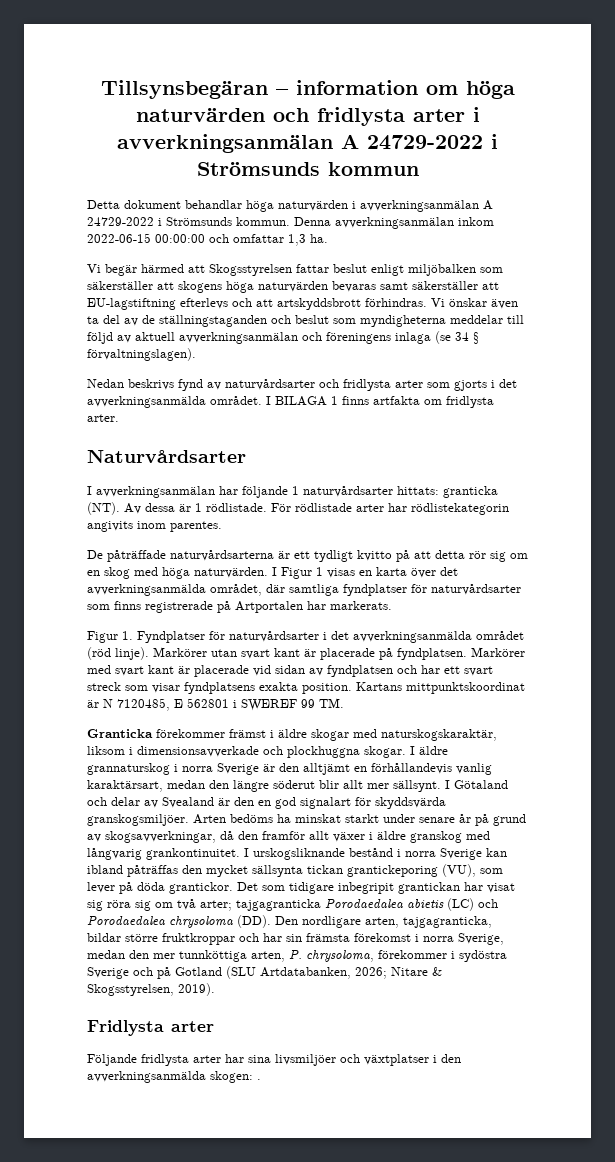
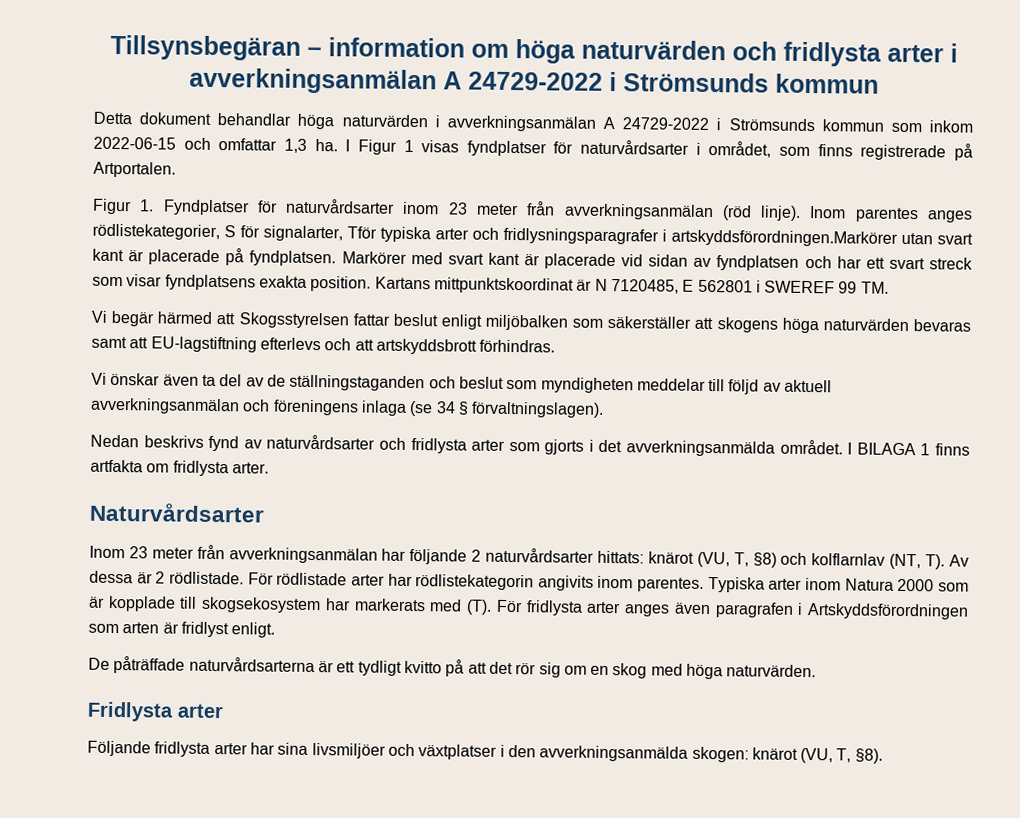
[236,217,454,229] kommun. Denna avverkningsanmälan -> [821,119,922,133] kommun som
[155,234,205,243] 00:00:00 -> (176, 143) none
(328, 238) none -> [345,139,973,161] [93,161,176,178] [92,198,974,223] [92,223,973,247] [92,248,974,271] [92,274,889,294] I Figur 1 visas fyndplatser för naturvårdsarter i området, som finns registrerade på Artportalen. // Figur 1. Fyndplatser för naturvårdsarter inom 23 meter från avverkningsanmälan (röd linje). Inom parentes anges rödlistekategorier, S för signalarter, Tför typiska arter och fridlysningsparagrafer i artskyddsförordningen.Markörer utan svart kant är placerade på fyndplatsen. Markörer med svart kant är placerade vid sidan av fyndplatsen och har ett svart streck som visar fyndplatsens exakta position. Kartans mittpunktskoordinat är N 7120485, E 562801 i SWEREF 99 TM.
[412,281,478,290] säkerställer -> (127, 342) none
(427, 302) none -> (556, 346) //
[360,315,446,327] myndigheterna -> [540,377,634,394] myndigheten
[87,486,92,495] I -> [89,544,225,560] Inom 23 meter från
[292,486,299,495] 1 -> [471,549,482,562] 2
[443,486,498,498] [87,502,120,515] granticka (NT). -> [647,551,946,570] knärot (VU, T, §8) och kolflarnlav (NT, T).
[195,503,202,512] 1 -> [155,571,166,584] 2
(222, 526) none -> [707,577,969,593] [88,595,970,620] [88,621,276,638] Typiska arter inom Natura 2000 som är kopplade till skogsekosystem har markerats med (T). För fridlysta arter anges även paragrafen i Artskyddsförordningen som arten är fridlyst enligt.
[435,550,465,559] detta -> [488,661,513,675] det
[272,567,458,579] [87,584,521,596] [87,601,392,613] [87,631,524,643] [87,647,525,660] [87,665,493,677] [87,682,525,694] [87,698,344,711] [87,729,497,741] [87,746,448,758] [87,763,492,775] [87,780,508,792] [87,797,446,809] [87,814,526,826] [87,831,490,843] [87,848,507,860] [87,864,503,877] [87,882,515,894] [87,898,498,911] [87,915,492,928] [87,933,504,945] [87,950,507,962] [87,966,442,979] [87,983,215,996] I Figur 1 visas en karta över det avverkningsanmälda området, där samtliga fyndplatser för naturvårdsarter som finns registrerade på Artportalen har markerats. // Figur 1. Fyndplatser för naturvårdsarter i det avverkningsanmälda området (röd linje). Markörer utan svart kant är placerade på fyndplatsen. Markörer med svart kant är placerade vid sidan av fyndplatsen och har ett svart streck som visar fyndplatsens exakta position. Kartans mittpunktskoordinat är N 7120485, E 562801 i SWEREF 99 TM. // Granticka förekommer främst i äldre skogar med naturskogskaraktär, liksom i dimensionsavverkade och plockhuggna skogar. I äldre grannaturskog i norra Sverige är den alltjämt en förhållandevis vanlig karaktärsart, medan den längre söderut blir allt mer sällsynt. I Götaland och delar av Svealand är den en god signalart för skyddsvärda granskogsmiljöer. Arten bedöms ha minskat starkt under senare år på grund av skogsavverkningar, då den framför allt växer i äldre granskog med långvarig grankontinuitet. I urskogsliknande bestånd i norra Sverige kan ibland påträffas den mycket sällsynta tickan grantickeporing (VU), som lever på döda grantickor. Det som tidigare inbegripit grantickan har visat sig röra sig om två arter; tajgagranticka Porodaedalea abietis (LC) och Porodaedalea chrysoloma (DD). Den nordligare arten, tajgagranticka, bildar större fruktkroppar och har sin främsta förekomst i norra Sverige, medan den mer tunnköttiga arten, P. chrysoloma, förekommer i sydöstra Sverige och på Gotland (SLU Artdatabanken, 2026; Nitare & Skogsstyrelsen, 2019). -> (817, 671) none
[257,1079,261,1080] . -> [751,747,883,764] knärot (VU, T, §8).

